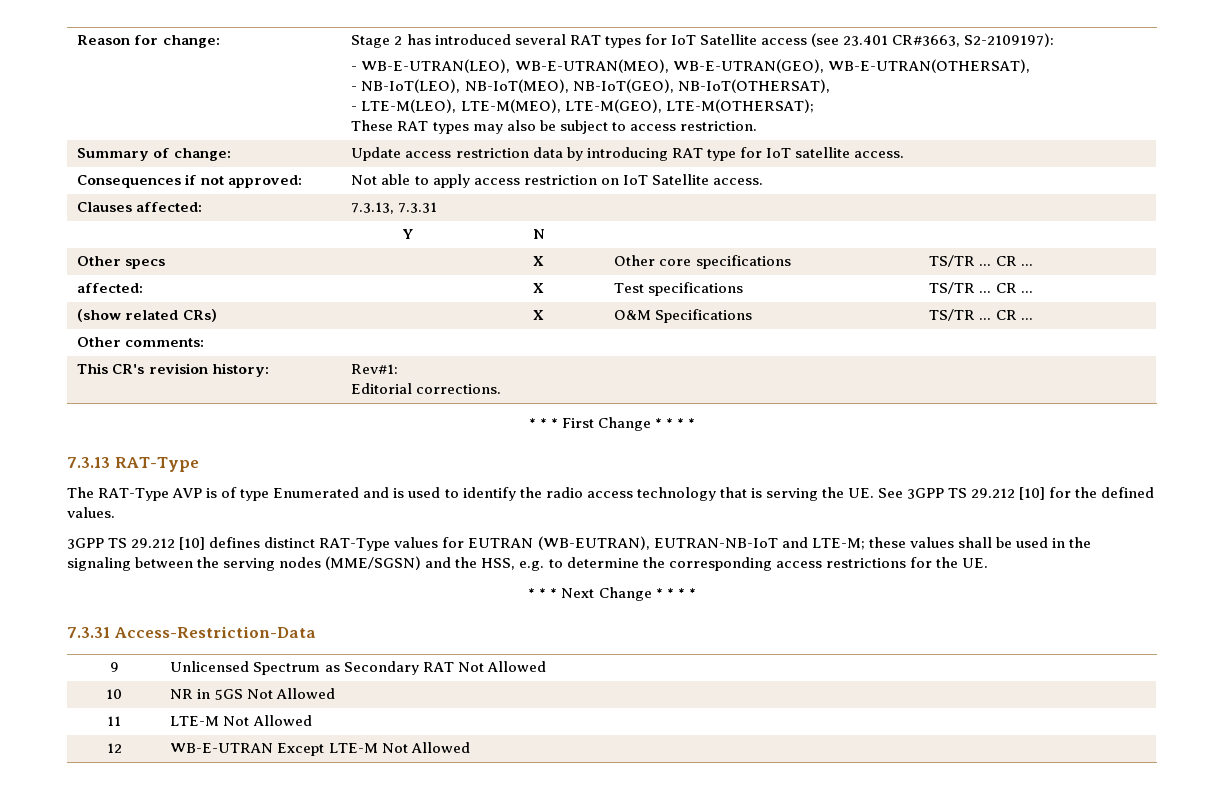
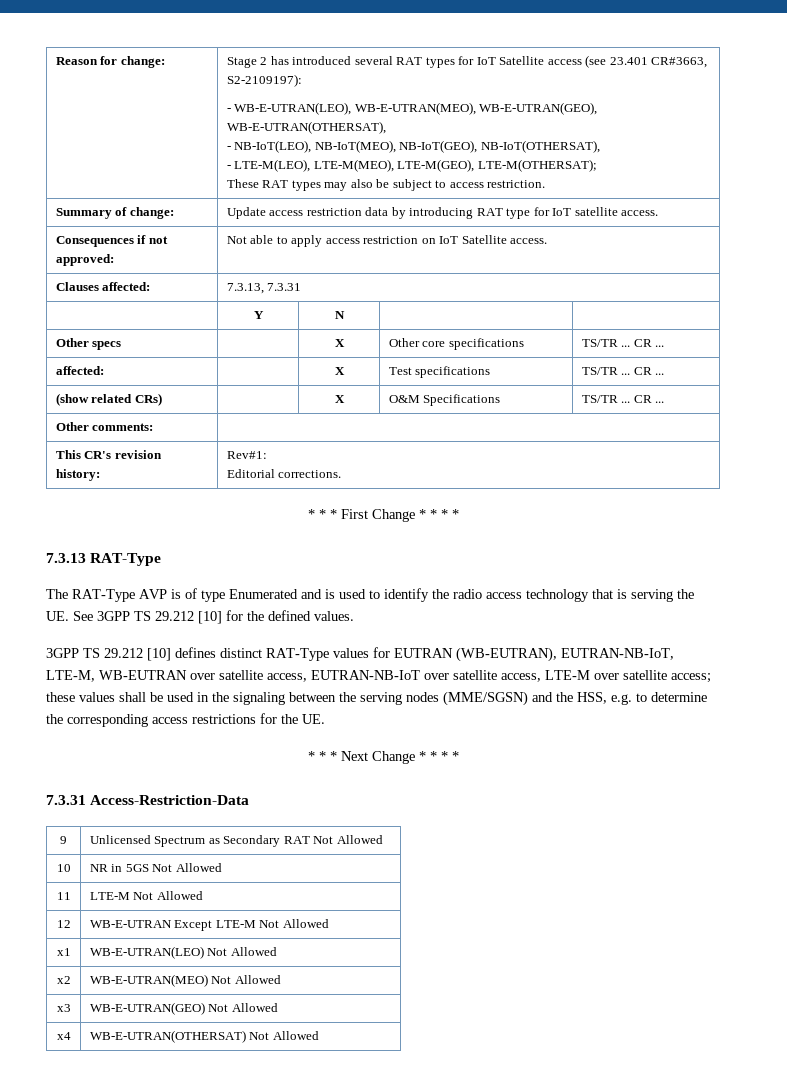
[653,537,865,550] EUTRAN-NB-IoT and LTE-M; -> [561,648,674,660] [46,670,711,683] EUTRAN-NB-IoT, LTE-M, WB-EUTRAN over satellite access, EUTRAN-NB-IoT over satellite access, LTE-M over satellite access;
(470, 747) none -> [56,948,71,956] [89,946,277,959] [56,976,71,984] [89,974,281,987] [56,1004,71,1012] [89,1002,278,1015] [56,1032,71,1040] [89,1030,319,1043] // x1 | WB-E-UTRAN(LEO) Not Allowed // x2 | WB-E-UTRAN(MEO) Not Allowed // x3 | WB-E-UTRAN(GEO) Not Allowed // x4 | WB-E-UTRAN(OTHERSAT) Not Allowed

